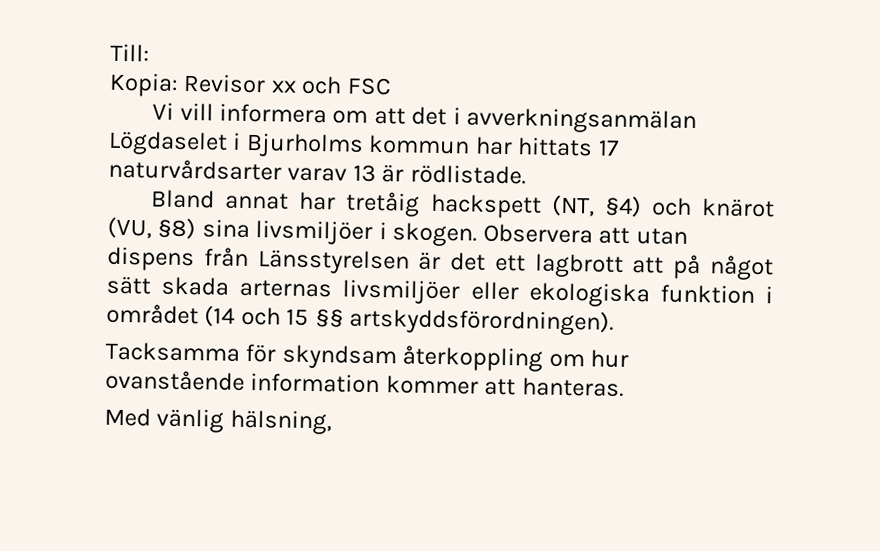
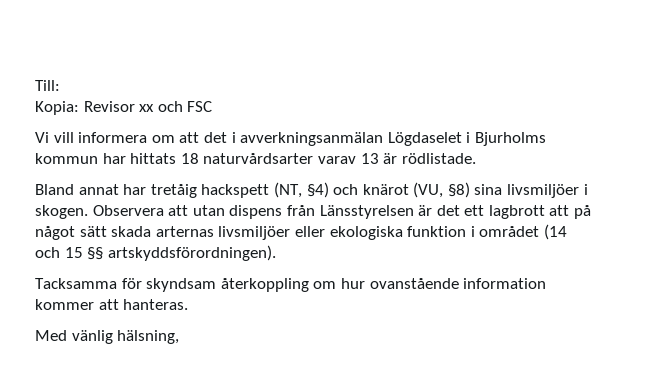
[597,139,619,156] 17 -> [180,153,199,164] 18

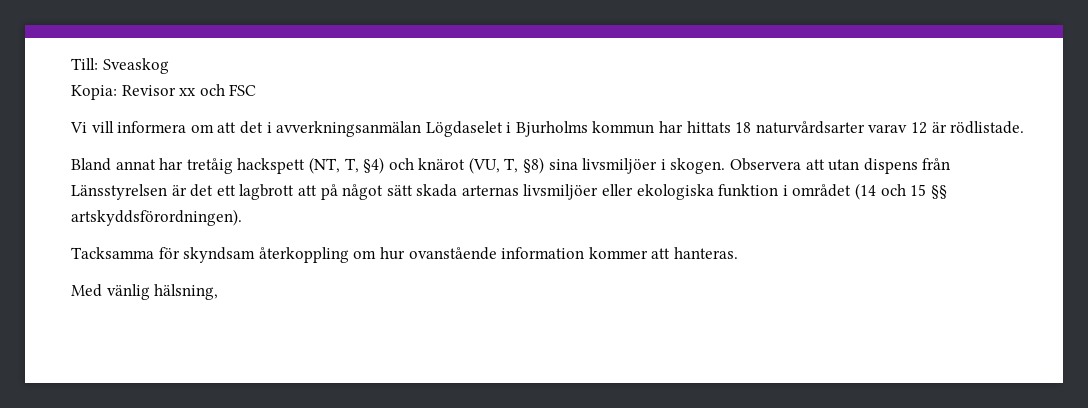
(60, 85) none -> [102,58,169,74] Sveaskog
[360,153,379,164] 13 -> [911,122,928,134] 12
(302, 190) none -> [344,158,359,173] T,
(444, 190) none -> [504,158,519,173] T,

